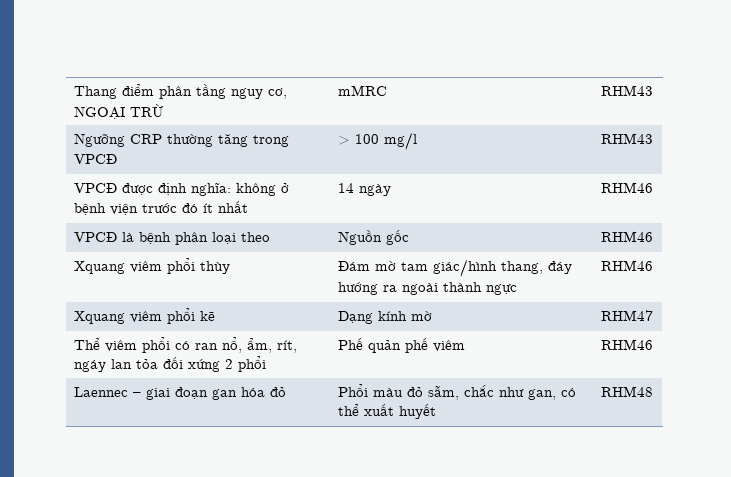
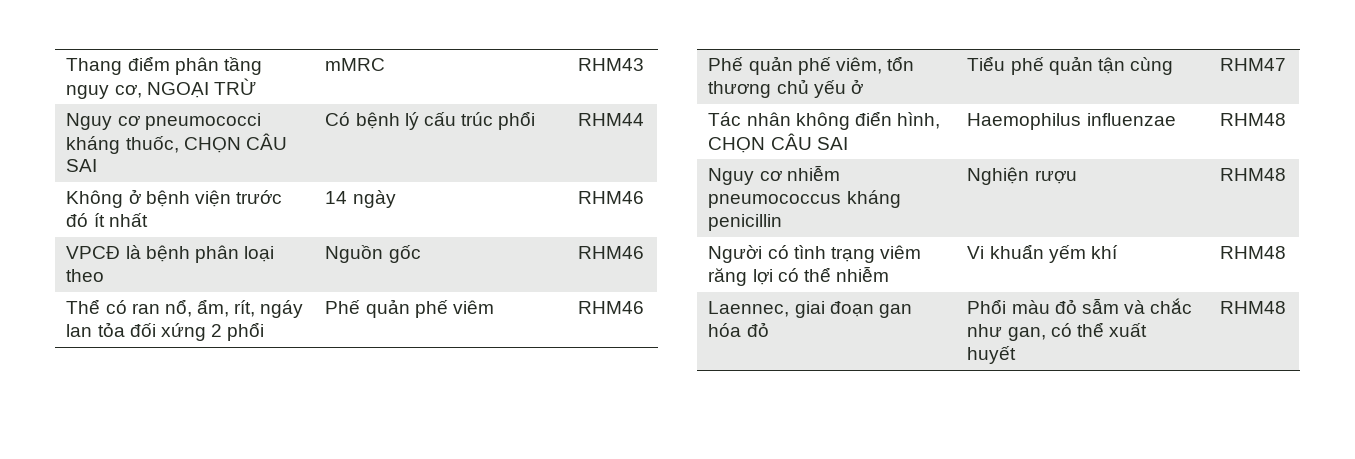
[73,133,289,147] [73,154,117,164] [337,132,417,150] [600,133,653,144] [73,183,276,196] Ngưỡng CRP thường tăng trong VPCĐ | > 100 mg/l | RHM43 // VPCĐ được định nghĩa: không -> [66,113,261,130] [66,133,287,154] [66,159,98,172] [325,111,536,130] [578,113,645,126] [66,190,124,208] Nguy cơ pneumococci kháng thuốc, CHỌN CÂU SAI | Có bệnh lý cấu trúc phổi | RHM44 // Không
[73,258,230,274] [337,259,572,277] [337,282,517,295] [600,260,653,271] [73,308,215,324] [337,311,432,324] [600,310,653,321] // Xquang viêm phổi thùy | Đám mờ tam giác/hình thang, đáy hướng ra ngoài thành ngực | RHM46 // Xquang viêm phổi kẽ | Dạng kính mờ | RHM47 -> (645, 252) none
[104,337,170,353] viêm phổi -> (101, 306) none
[73,387,141,397] Laennec – -> [708,56,915,75] [708,79,863,98] [967,56,1174,75] [1220,58,1287,71] [708,111,941,130] [708,133,848,153] [967,113,1176,130] [1220,113,1287,126] [708,165,840,185] [708,190,901,208] [708,214,783,231] [967,167,1077,185] [1220,168,1287,181] [708,245,922,263] [708,266,890,286] [967,244,1118,263] [1220,246,1287,259] [708,301,790,317] Phế quản phế viêm, tổn thương chủ yếu ở | Tiểu phế quản tận cùng | RHM47 // Tác nhân không điển hình, CHỌN CÂU SAI | Haemophilus influenzae | RHM48 // Nguy cơ nhiễm pneumococcus kháng penicillin | Nghiện rượu | RHM48 // Người có tình trạng viêm răng lợi có thể nhiễm | Vi khuẩn yếm khí | RHM48 // Laennec,
[427,386,459,400] sẫm, -> [1081,298,1146,314] sẫm và

